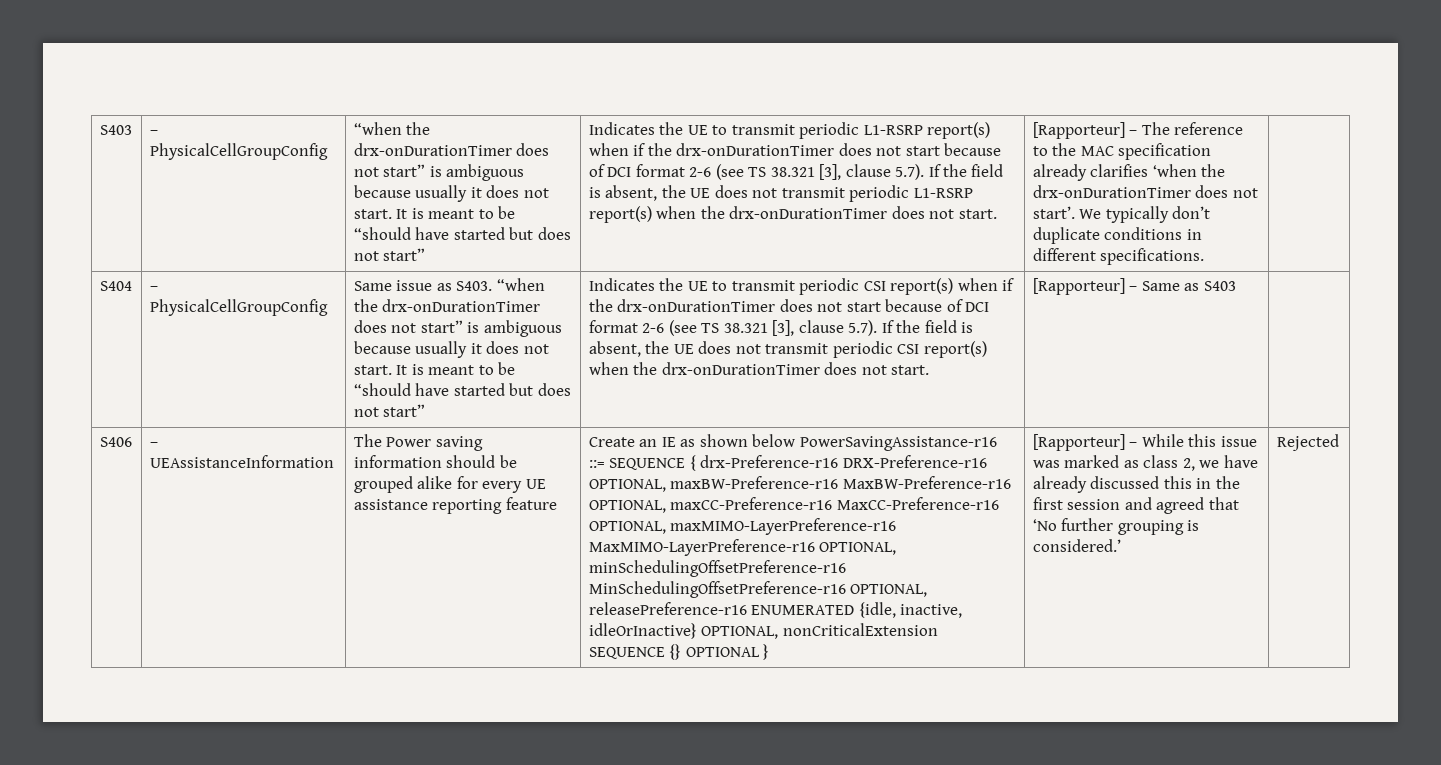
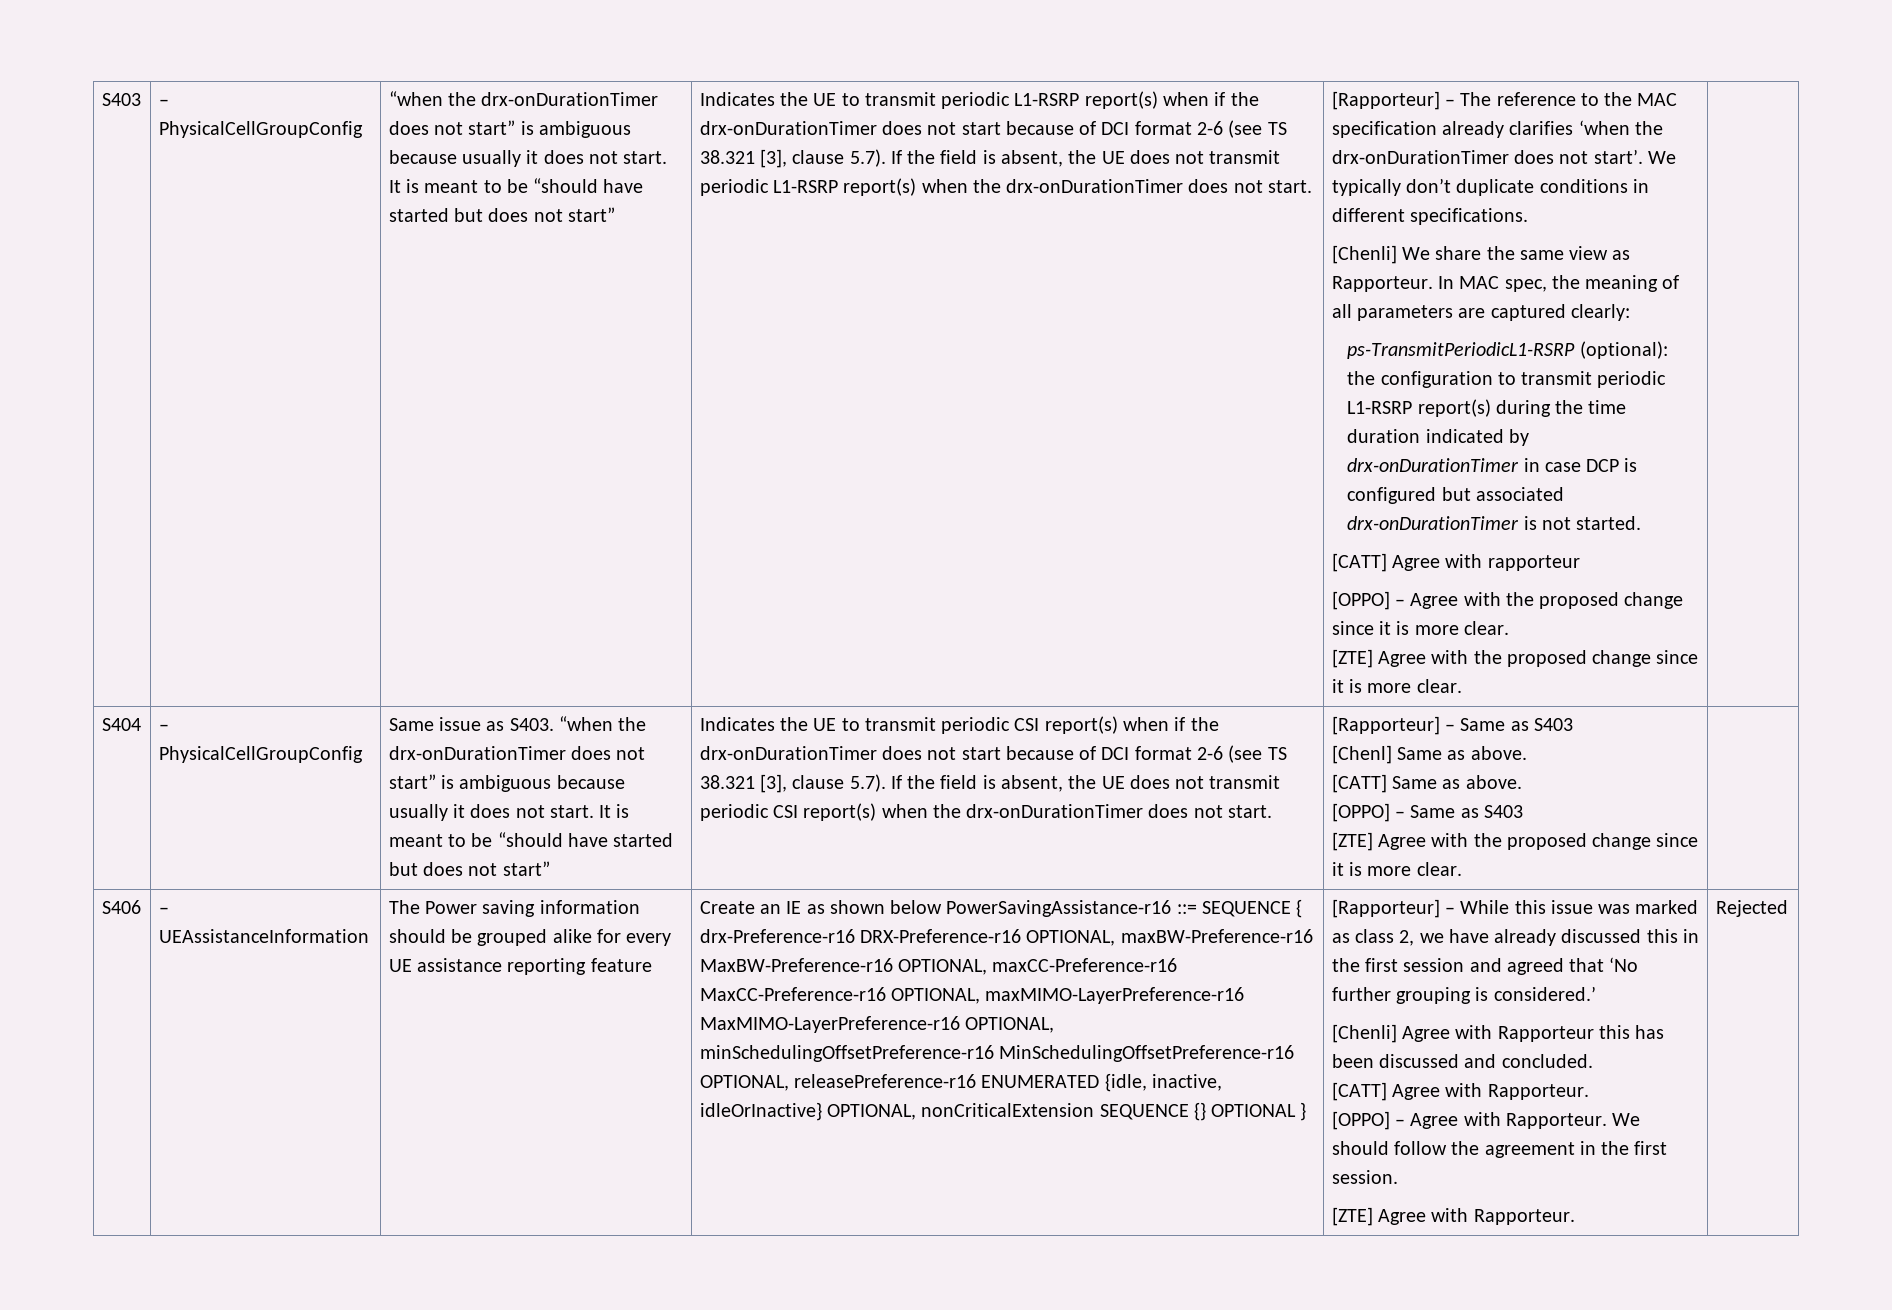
(1205, 256) none -> [1331,245,1631,264] [1331,275,1680,292] [1331,304,1630,321] [1347,341,1668,359] [1347,371,1667,388] [1347,399,1627,417] [1347,429,1529,446] [1347,458,1638,472] [1347,487,1564,504] [1347,516,1642,530] [1331,553,1580,572] [1331,591,1684,610] [1331,621,1509,635] [1331,649,1699,668] [1331,679,1462,693] // [Chenli] We share the same view as Rapporteur. In MAC spec, the meaning of all parameters are captured clearly: // ps-TransmitPeriodicL1-RSRP (optional): the configuration to transmit periodic L1-RSRP report(s) during the time duration indicated by drx-onDurationTimer in case DCP is configured but associated drx-onDurationTimer is not started. // [CATT] Agree with rapporteur // [OPPO] – Agree with the proposed change since it is more clear. // [ZTE] Agree with the proposed change since it is more clear.
(1236, 286) none -> [1331,745,1527,764] [1331,774,1522,793] [1331,803,1523,822] [1331,832,1699,851] [1331,862,1462,876] // [Chenl] Same as above. // [CATT] Same as above. // [OPPO] – Same as S403 // [ZTE] Agree with the proposed change since it is more clear.
(1121, 545) none -> [1331,1024,1665,1043] [1331,1054,1593,1068] [1331,1082,1589,1101] [1331,1111,1641,1130] [1331,1141,1668,1158] [1331,1170,1398,1184] [1331,1207,1575,1226] // [Chenli] Agree with Rapporteur this has been discussed and concluded. // [CATT] Agree with Rapporteur. // [OPPO] – Agree with Rapporteur. We should follow the agreement in the first session. // [ZTE] Agree with Rapporteur.

